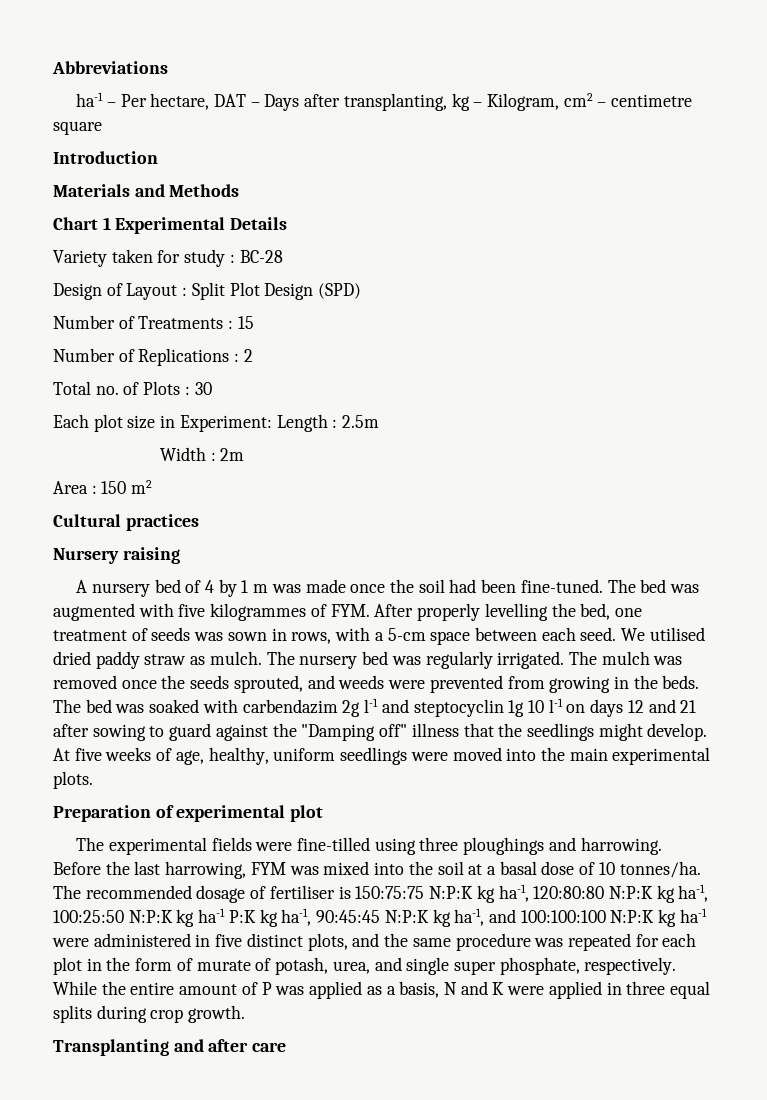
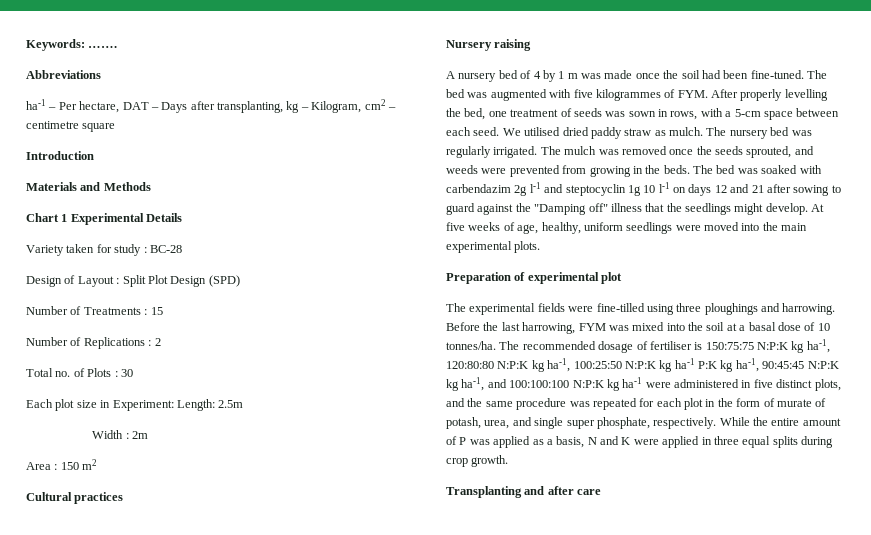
(52, 67) none -> [26,39,118,51] Keywords: ……. //
[276,414,338,432] Length : -> [176,399,215,411] Length:

